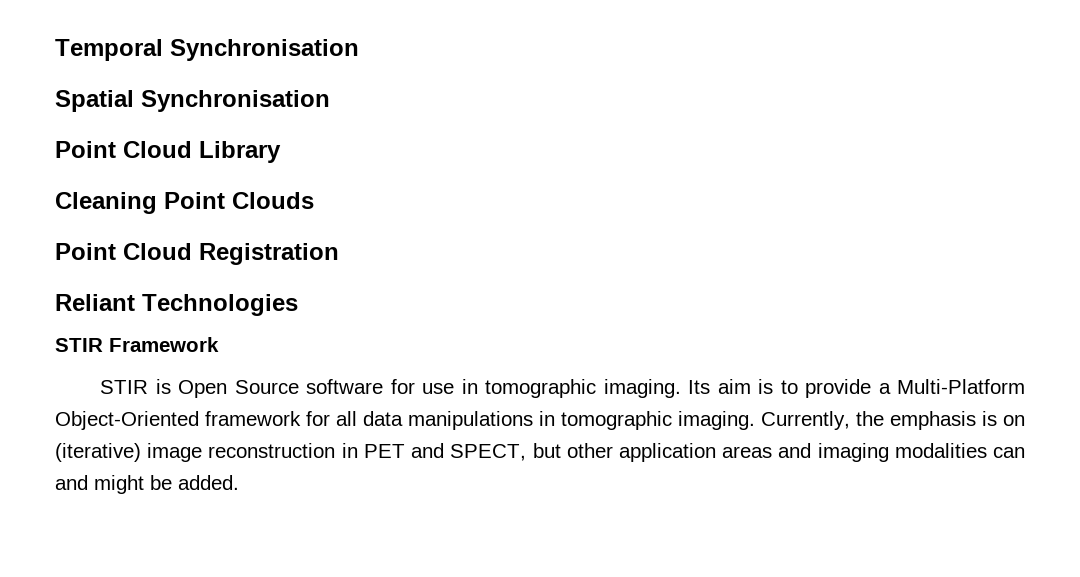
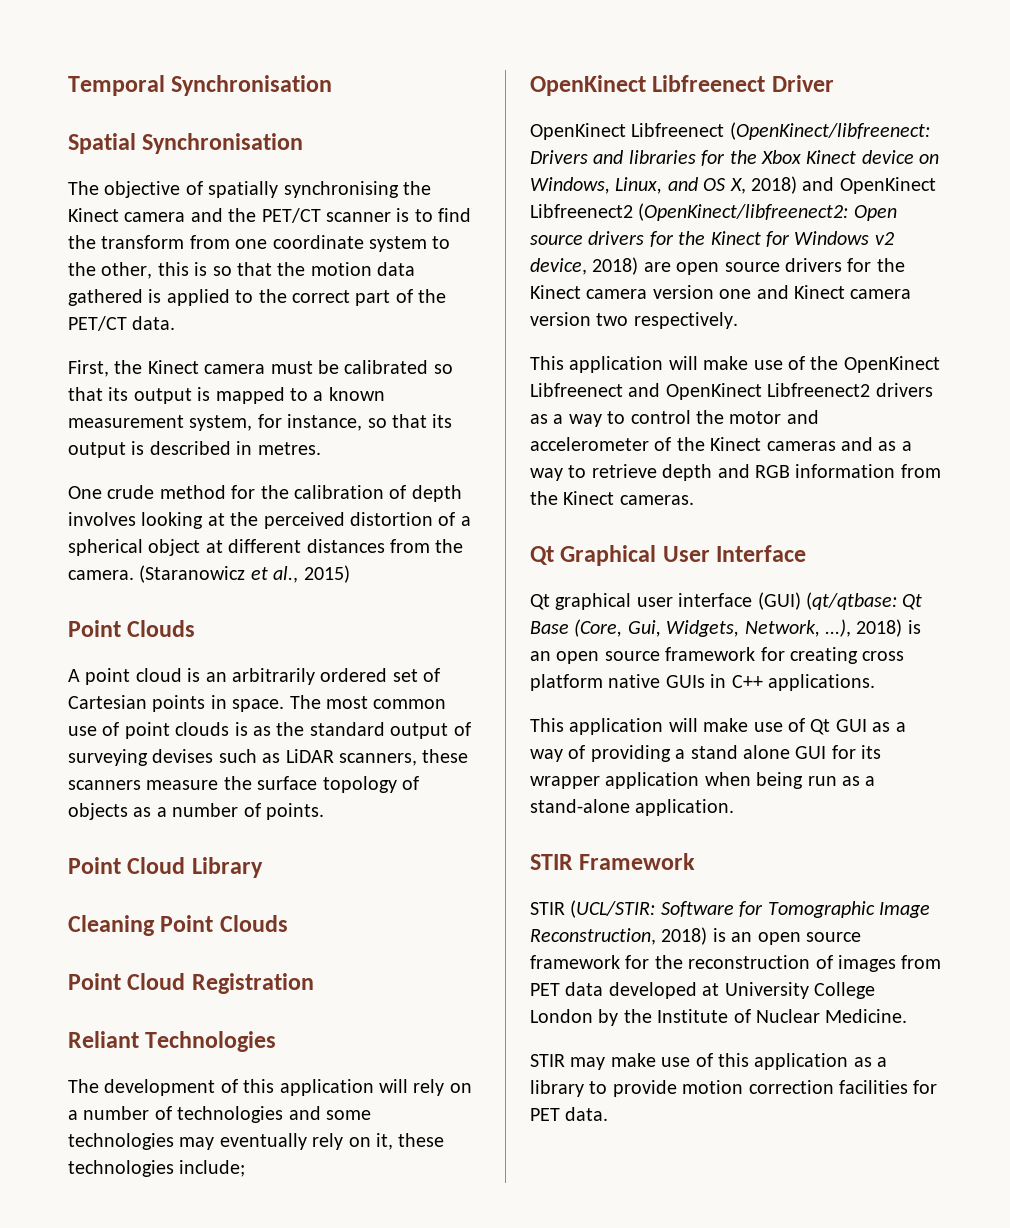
(330, 101) none -> [68,181,431,198] [68,208,472,223] [68,235,451,252] [68,262,416,279] [68,289,447,306] [68,316,176,331] [68,360,453,377] [68,387,385,404] [68,414,453,431] [68,441,321,458] [68,485,462,502] [68,512,471,529] [68,539,464,556] [68,565,350,583] [68,620,196,637] [68,668,441,685] [68,695,447,712] [68,722,471,739] [68,749,469,766] [68,776,419,793] [68,803,324,820] // The objective of spatially synchronising the Kinect camera and the PET/CT scanner is to find the transform from one coordinate system to the other, this is so that the motion data gathered is applied to the correct part of the PET/CT data. // First, the Kinect camera must be calibrated so that its output is mapped to a known measurement system, for instance, so that its output is described in metres. // One crude method for the calibration of depth involves looking at the perceived distortion of a spherical object at different distances from the camera. (Staranowicz et al., 2015) // Point Clouds // A point cloud is an arbitrarily ordered set of Cartesian points in space. The most common use of point clouds is as the standard output of surveying devises such as LiDAR scanners, these scanners measure the surface topology of objects as a number of points.
[55,337,219,352] [100,379,1026,398] [55,411,1025,430] [55,443,1025,462] [55,475,239,494] STIR Framework // STIR is Open Source software for use in tomographic imaging. Its aim is to provide a Multi-Platform Object-Oriented framework for all data manipulations in tomographic imaging. Currently, the emphasis is on (iterative) image reconstruction in PET and SPECT, but other application areas and imaging modalities can and might be added. -> [68,1079,472,1096] [68,1106,371,1123] [68,1133,445,1150] [68,1160,246,1177] [530,75,834,96] [530,122,930,140] [530,150,940,166] [530,176,936,194] [530,203,897,221] [530,231,894,247] [530,257,905,275] [530,285,912,299] [530,312,738,329] [530,356,940,373] [530,383,933,400] [530,410,819,427] [530,437,912,451] [530,464,941,481] [530,491,694,505] [530,545,807,566] [530,592,923,610] [530,619,921,637] [530,647,905,664] [530,674,875,691] [530,718,906,735] [530,745,882,762] [530,772,876,789] [530,799,735,816] [530,853,696,870] [530,900,930,918] [530,927,861,945] [530,955,942,972] [530,982,875,999] [530,1009,908,1026] [530,1053,888,1070] [530,1080,938,1097] [530,1107,609,1121] The development of this application will rely on a number of technologies and some technologies may eventually rely on it, these technologies include; // OpenKinect Libfreenect Driver // OpenKinect Libfreenect (OpenKinect/libfreenect: Drivers and libraries for the Xbox Kinect device on Windows, Linux, and OS X, 2018) and OpenKinect Libfreenect2 (OpenKinect/libfreenect2: Open source drivers for the Kinect for Windows v2 device, 2018) are open source drivers for the Kinect camera version one and Kinect camera version two respectively. // This application will make use of the OpenKinect Libfreenect and OpenKinect Libfreenect2 drivers as a way to control the motor and accelerometer of the Kinect cameras and as a way to retrieve depth and RGB information from the Kinect cameras. // Qt Graphical User Interface // Qt graphical user interface (GUI) (qt/qtbase: Qt Base (Core, Gui, Widgets, Network, ...), 2018) is an open source framework for creating cross platform native GUIs in C++ applications. // This application will make use of Qt GUI as a way of providing a stand alone GUI for its wrapper application when being run as a stand-alone application. // STIR Framework // STIR (UCL/STIR: Software for Tomographic Image Reconstruction, 2018) is an open source framework for the reconstruction of images from PET data developed at University College London by the Institute of Nuclear Medicine. // STIR may make use of this application as a library to provide motion correction facilities for PET data.

